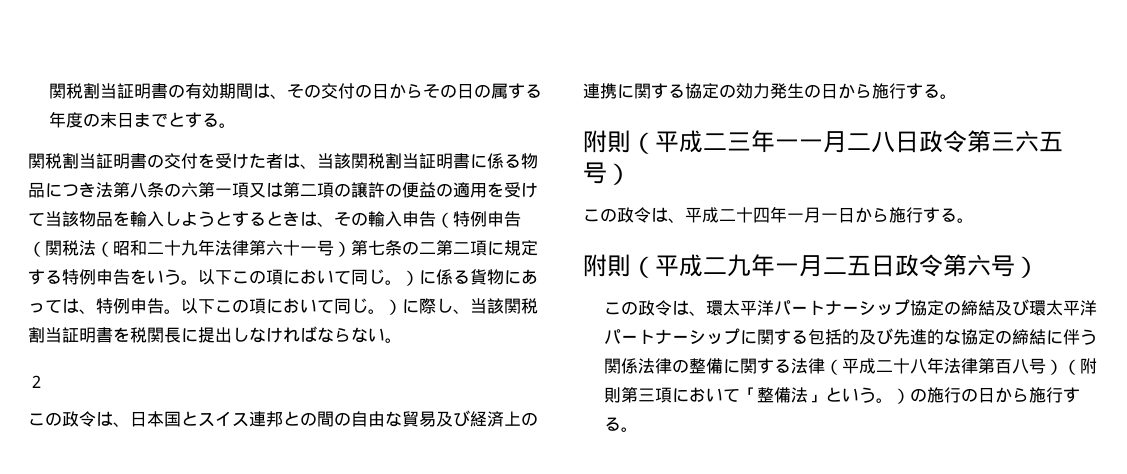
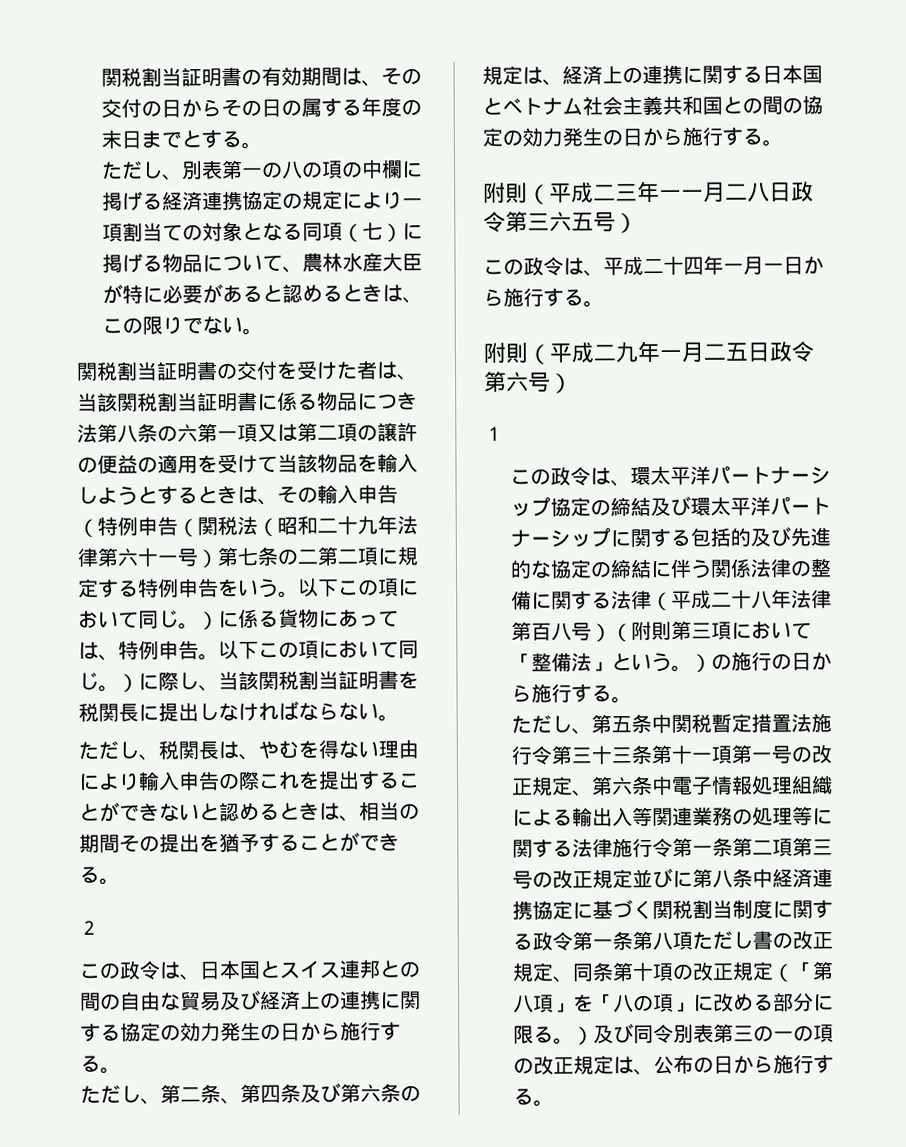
(236, 125) none -> [101,159,424,181] [102,190,424,211] [102,222,424,243] [102,252,424,273] [102,283,424,304] [102,316,264,336] // ただし、別表第一の八の項の中欄に掲げる経済連携協定の規定により一項割当ての対象となる同項（七）に掲げる物品について、農林水産大臣が特に必要があると認めるときは、この限りでない。
(402, 340) none -> [78,739,419,761] [78,770,420,791] [79,801,420,822] [79,832,400,853] [79,866,120,885] // ただし、税関長は、やむを得ない理由により輸入申告の際これを提出することができないと認めるときは、相当の期間その提出を猶予することができる。
(957, 96) none -> [80,1082,421,1105] [482,64,823,86] [482,95,823,116] [482,126,783,147] // ただし、第二条、第四条及び第六条の規定は、経済上の連携に関する日本国とベトナム社会主義共和国との間の協定の効力発生の日から施行する。
(1039, 267) none -> [484,426,504,441] // １
(638, 429) none -> [511,713,833,735] [511,744,833,765] [511,775,834,797] [512,806,834,827] [512,837,834,858] [512,867,834,889] [512,899,834,920] [512,930,834,951] [512,961,834,983] [513,992,835,1013] [513,1023,835,1046] [513,1054,835,1076] [513,1088,555,1107] // ただし、第五条中関税暫定措置法施行令第三十三条第十一項第一号の改正規定、第六条中電子情報処理組織による輸出入等関連業務の処理等に関する法律施行令第一条第二項第三号の改正規定並びに第八条中経済連携協定に基づく関税割当制度に関する政令第一条第八項ただし書の改正規定、同条第十項の改正規定（「第八項」を「八の項」に改める部分に限る。）及び同令別表第三の一の項の改正規定は、公布の日から施行する。

